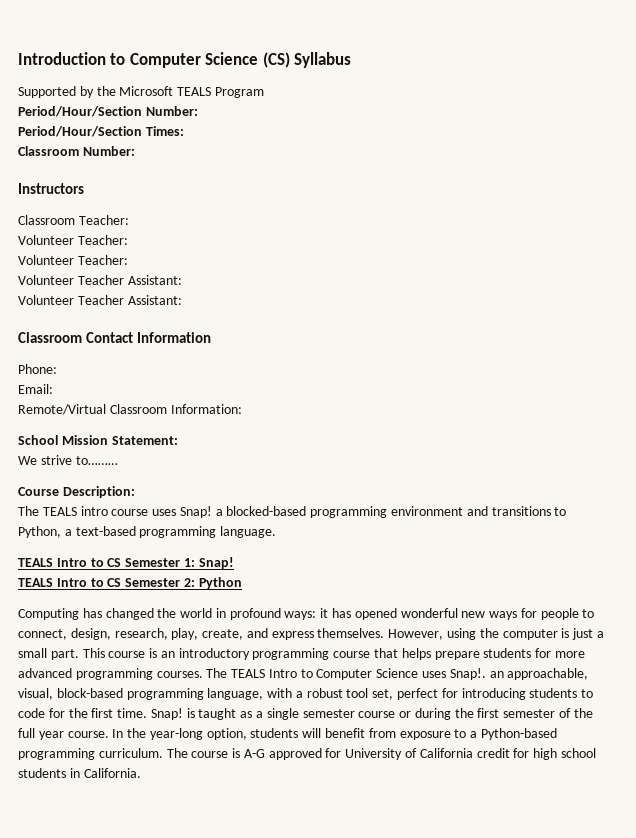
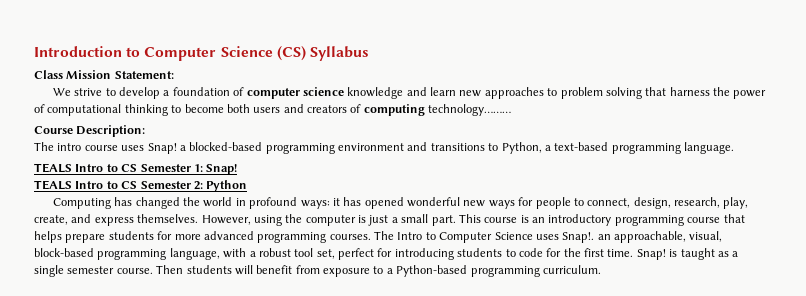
[18,86,264,98] [18,106,198,117] [18,126,184,137] [18,146,135,156] [18,183,84,194] [18,215,129,225] [18,235,128,245] [18,255,128,265] [18,275,182,285] [18,295,182,305] [18,332,212,343] [18,364,57,374] [18,384,53,394] [18,404,242,415] [18,435,178,445] [18,455,118,465] Supported by the Microsoft TEALS Program // Period/Hour/Section Number: // Period/Hour/Section Times: // Classroom Number: // Instructors // Classroom Teacher: // Volunteer Teacher: // Volunteer Teacher: // Volunteer Teacher Assistant: // Volunteer Teacher Assistant: // Classroom Contact Information // Phone: // Email: // Remote/Virtual Classroom Information: // School Mission Statement: // We strive to……… -> [34,70,174,79] [52,87,767,99] [34,104,512,116] Class Mission Statement: // We strive to develop a foundation of computer science knowledge and learn new approaches to problem solving that harness the power of computational thinking to become both users and creators of computing technology………
[42,507,77,516] TEALS -> (54, 146) none
[231,669,266,678] TEALS -> (394, 235) none
[358,708,593,720] [18,728,247,740] course or during the first semester of the full year course. In the year-long option, -> [116,265,184,274] course. Then
[166,748,596,760] [18,768,141,778] The course is A-G approved for University of California credit for high school students in California. -> (601, 269) none

